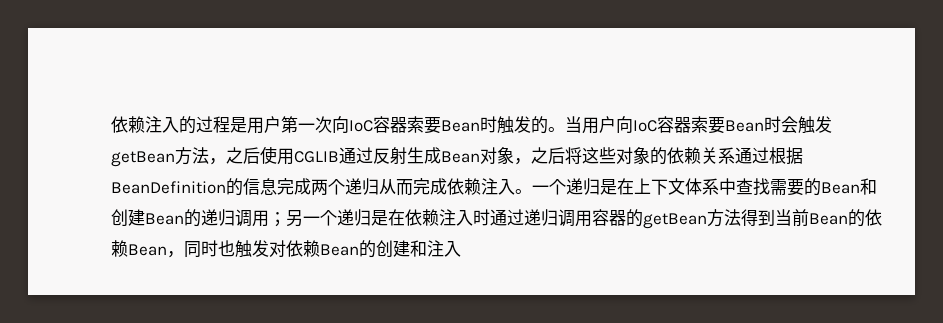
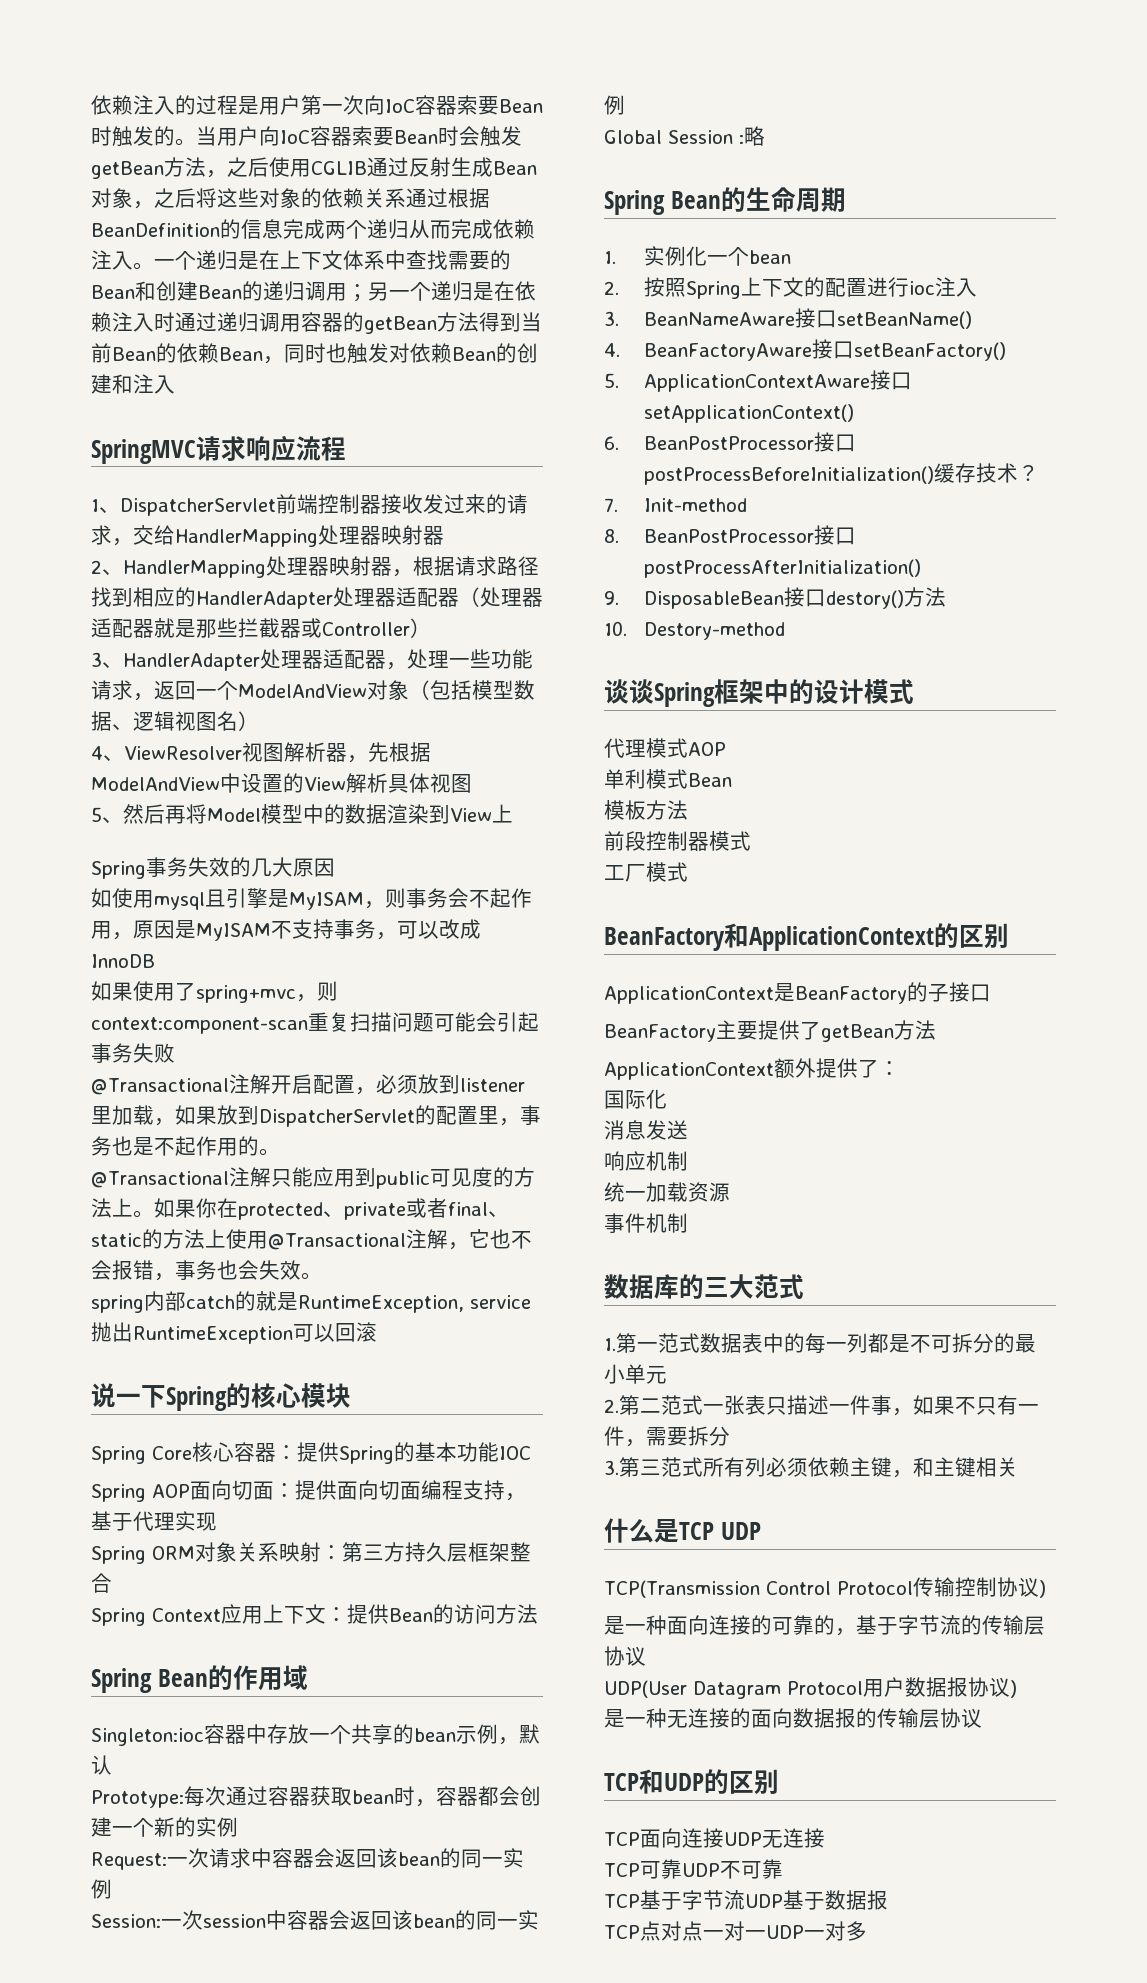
(461, 249) none -> [91,435,346,464] [91,494,528,516] [91,525,444,547] [91,556,539,578] [91,587,543,609] [91,618,431,638] [91,649,533,671] [91,680,535,701] [91,711,259,731] [91,742,431,763] [91,773,472,793] [91,804,513,824] [91,857,335,879] [91,888,532,910] [91,919,481,941] [91,954,155,968] [91,981,338,1003] [91,1012,539,1034] [91,1043,175,1063] [91,1074,525,1095] [91,1105,541,1127] [91,1136,280,1156] [91,1167,535,1189] [91,1198,509,1220] [91,1229,532,1250] [91,1260,322,1281] [91,1291,531,1313] [91,1322,377,1344] [91,1383,351,1411] [91,1442,531,1464] [91,1480,526,1502] [91,1511,217,1531] [91,1542,531,1564] [91,1573,112,1593] [91,1604,538,1626] [91,1665,308,1693] [91,1724,540,1746] [91,1755,112,1775] [91,1786,541,1808] [91,1817,238,1837] [91,1848,524,1870] [91,1879,112,1899] [91,1910,539,1930] [604,95,625,115] [604,126,765,146] [604,187,846,215] [604,246,792,266] [604,277,978,299] [604,308,973,329] [604,339,1007,361] [604,370,913,392] [644,404,855,423] [604,432,857,452] [644,463,1040,485] [604,498,748,512] [604,525,857,545] [644,559,922,578] [604,587,947,609] [604,621,786,640] [604,679,914,707] [604,738,726,758] [604,769,732,789] [604,800,688,820] [604,831,751,851] [604,862,688,882] [604,923,1009,951] [604,982,991,1004] [604,1020,936,1042] [604,1058,900,1080] [604,1089,667,1109] [604,1120,688,1140] [604,1151,688,1171] [604,1182,730,1202] [604,1213,688,1233] [604,1274,804,1299] [604,1333,1036,1354] [604,1364,667,1384] [604,1395,1039,1416] [604,1426,730,1447] [604,1457,1018,1478] [604,1518,761,1543] [604,1577,1046,1598] [604,1615,1045,1636] [604,1646,646,1666] [604,1677,1017,1699] [604,1708,982,1728] [604,1769,779,1795] [604,1828,825,1848] [604,1859,783,1879] [604,1890,888,1910] [604,1921,867,1941] // SpringMVC请求响应流程 // 1、DispatcherServlet前端控制器接收发过来的请求，交给HandlerMapping处理器映射器 // 2、HandlerMapping处理器映射器，根据请求路径找到相应的HandlerAdapter处理器适配器（处理器适配器就是那些拦截器或Controller） // 3、HandlerAdapter处理器适配器，处理一些功能请求，返回一个ModelAndView对象（包括模型数据、逻辑视图名） // 4、ViewResolver视图解析器，先根据ModelAndView中设置的View解析具体视图 // 5、然后再将Model模型中的数据渲染到View上 // Spring事务失效的几大原因 // 如使用mysql且引擎是MyISAM，则事务会不起作用，原因是MyISAM不支持事务，可以改成InnoDB // 如果使用了spring+mvc，则context:component-scan重复扫描问题可能会引起事务失败 // @Transactional注解开启配置，必须放到listener里加载，如果放到DispatcherServlet的配置里，事务也是不起作用的。 // @Transactional注解只能应用到public可见度的方法上。如果你在protected、private或者final、static的方法上使用@Transactional注解，它也不会报错，事务也会失效。 // spring内部catch的就是RuntimeException, service抛出RuntimeException可以回滚 // 说一下Spring的核心模块 // Spring Core核心容器：提供Spring的基本功能IOC // Spring AOP面向切面：提供面向切面编程支持，基于代理实现 // Spring ORM对象关系映射：第三方持久层框架整合 // Spring Context应用上下文：提供Bean的访问方法 // Spring Bean的作用域 // Singleton:ioc容器中存放一个共享的bean示例，默认 // Prototype:每次通过容器获取bean时，容器都会创建一个新的实例 // Request:一次请求中容器会返回该bean的同一实例 // Session:一次session中容器会返回该bean的同一实例 // Global Session :略 // Spring Bean的生命周期 // 1.实例化一个bean // 2.按照Spring上下文的配置进行ioc注入 // 3. BeanNameAware接口setBeanName() // 4. BeanFactoryAware接口setBeanFactory() // 5. ApplicationContextAware接口setApplicationContext() // 6. BeanPostProcessor接口postProcessBeforeInitialization()缓存技术？ // 7. Init-method // 8. BeanPostProcessor接口postProcessAfterInitialization() // 9. DisposableBean接口destory()方法 // 10. Destory-method // 谈谈Spring框架中的设计模式 // 代理模式AOP // 单利模式Bean // 模板方法 // 前段控制器模式 // 工厂模式 // BeanFactory和ApplicationContext的区别 // ApplicationContext是BeanFactory的子接口 // BeanFactory主要提供了getBean方法 // ApplicationContext额外提供了： // 国际化 // 消息发送 // 响应机制 // 统一加载资源 // 事件机制 // 数据库的三大范式 // 1.第一范式数据表中的每一列都是不可拆分的最小单元 // 2.第二范式一张表只描述一件事，如果不只有一件，需要拆分 // 3.第三范式所有列必须依赖主键，和主键相关 // 什么是TCP UDP // TCP(Transmission Control Protocol传输控制协议) // 是一种面向连接的可靠的，基于字节流的传输层协议 // UDP(User Datagram Protocol用户数据报协议) // 是一种无连接的面向数据报的传输层协议 // TCP和UDP的区别 // TCP面向连接UDP无连接 // TCP可靠UDP不可靠 // TCP基于字节流UDP基于数据报 // TCP点对点一对一UDP一对多

